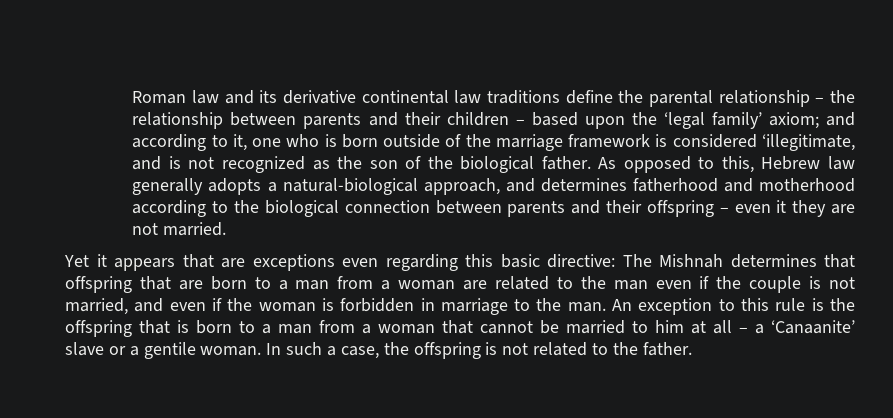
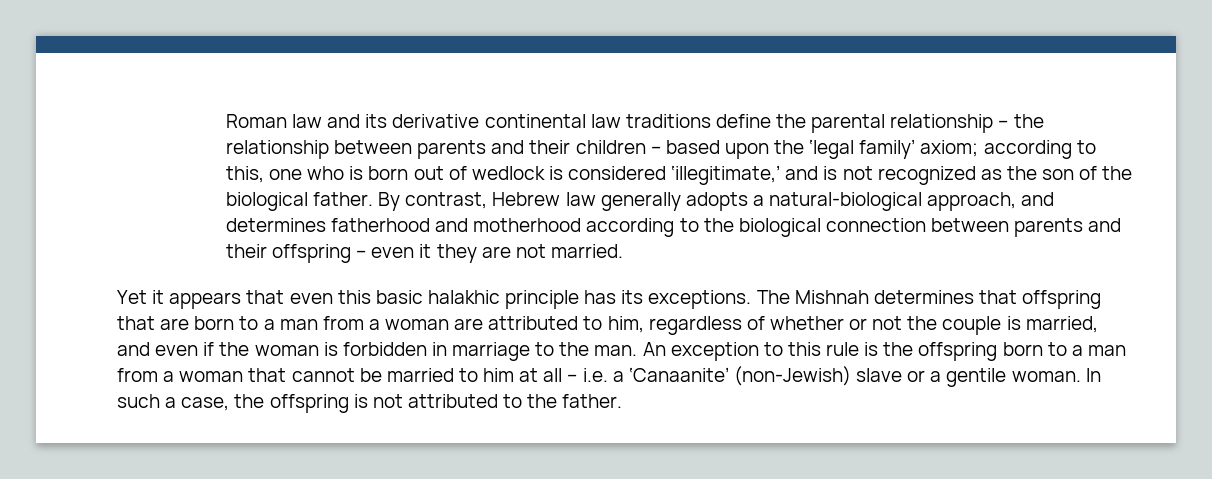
[826,112,856,126] [132,134,247,151] and according to it, -> [983,140,1096,159] [225,166,264,183] according to this,
[383,134,651,151] outside of the marriage framework -> [413,166,545,180] out of wedlock
[761,134,855,151] ‘illegitimate, -> [671,165,781,185] ‘illegitimate,’
[598,156,754,173] As opposed to this, -> [378,192,488,211] By contrast,
[221,254,615,271] are exceptions even regarding this basic directive: -> [289,290,752,309] even this basic halakhic principle has its exceptions.
[494,276,710,290] related to the man even if -> [488,316,903,335] attributed to him, regardless of whether or not
[828,277,855,289] not -> (1021, 323) none
[139,320,189,334] that is -> (998, 351) none
(748, 330) none -> [582,368,608,382] i.e.
(855, 327) none -> [733,366,851,386] (non-Jewish)
[533,342,588,356] related -> [407,394,498,408] attributed

